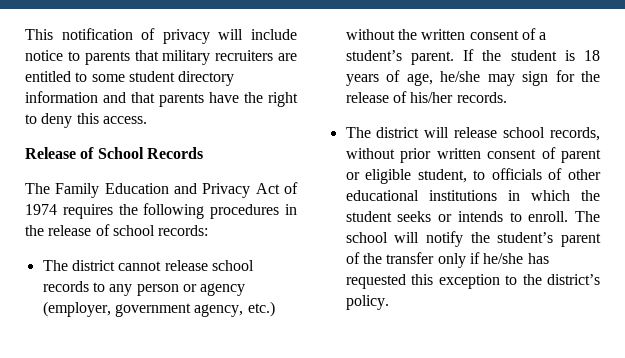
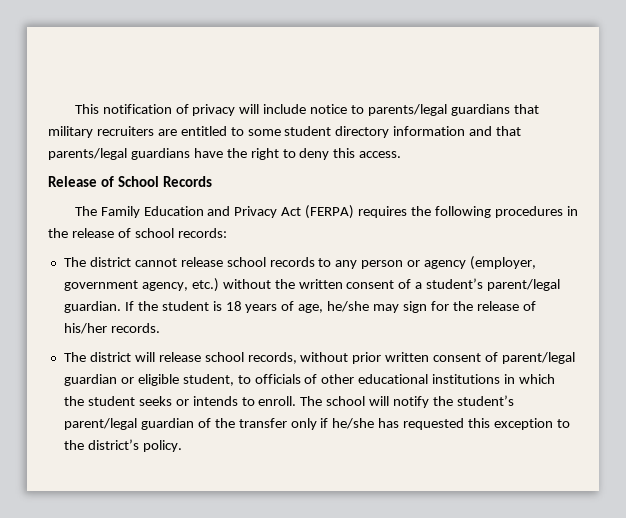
[84,51,130,65] parents -> [367,104,510,116] parents/legal guardians
[159,93,204,107] parents -> [48,148,190,160] parents/legal guardians
[284,182,298,194] [25,204,57,215] of 1974 -> [305,205,355,219] (FERPA)
[410,51,454,65] parent. -> [487,279,561,291] [63,301,121,313] parent/legal guardian.
[561,149,601,163] parent -> [502,352,576,364] [63,374,117,386] parent/legal guardian
[561,233,601,247] parent -> [63,418,194,430] parent/legal guardian

